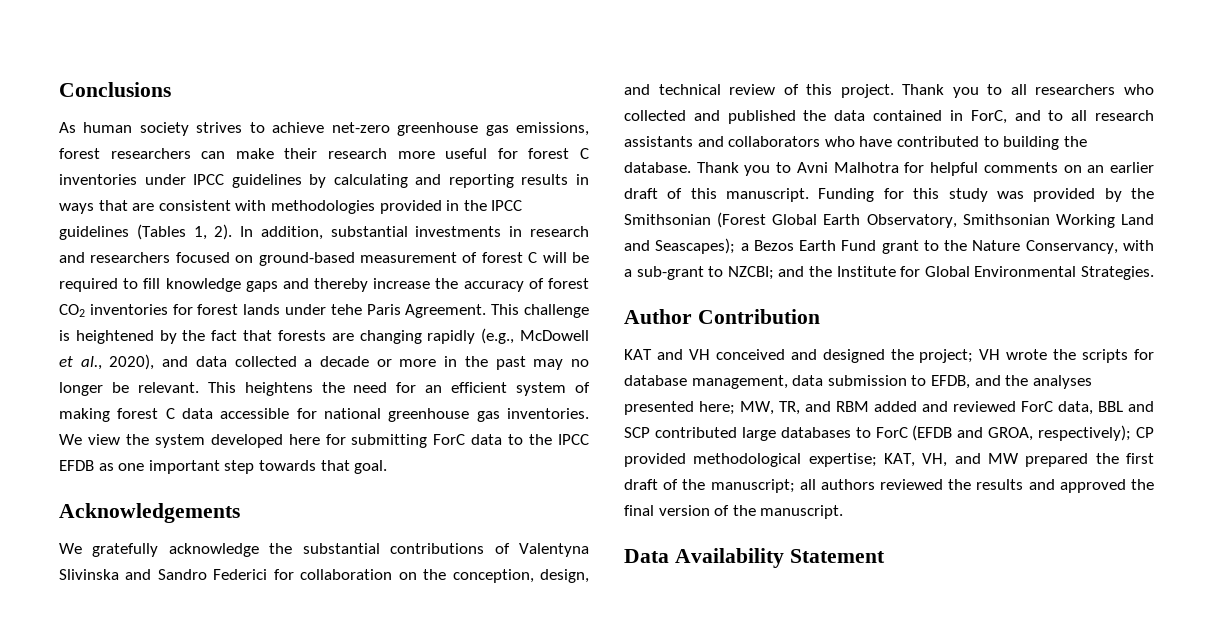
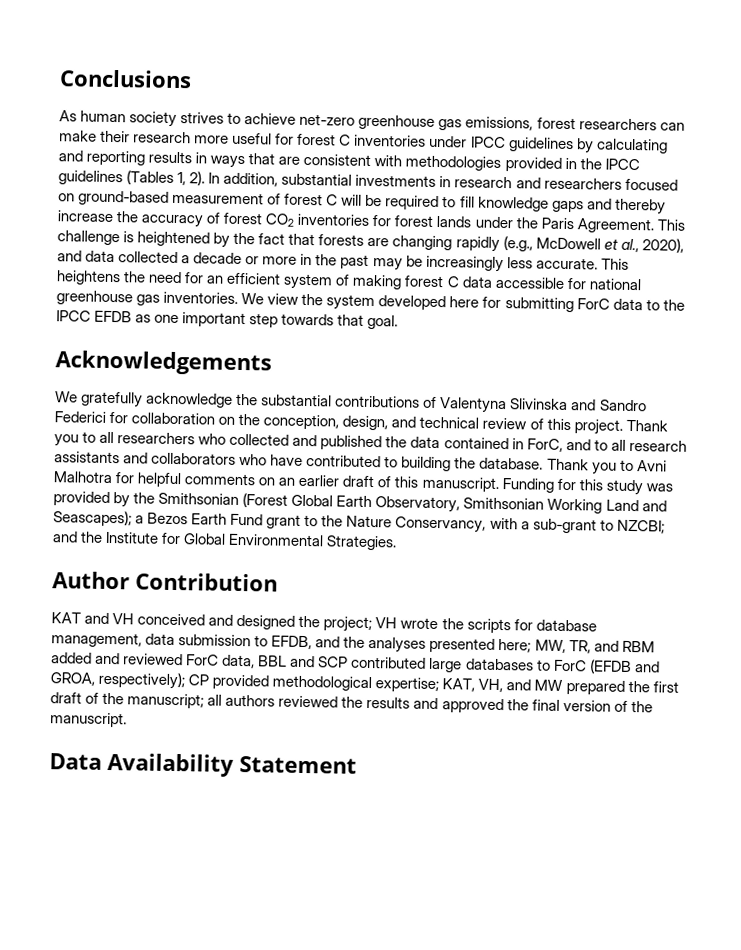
[330,304,362,315] tehe -> [515,217,538,229] the
[571,359,589,367] [59,382,199,396] no longer be relevant. -> [405,255,598,273] be increasingly less accurate.

